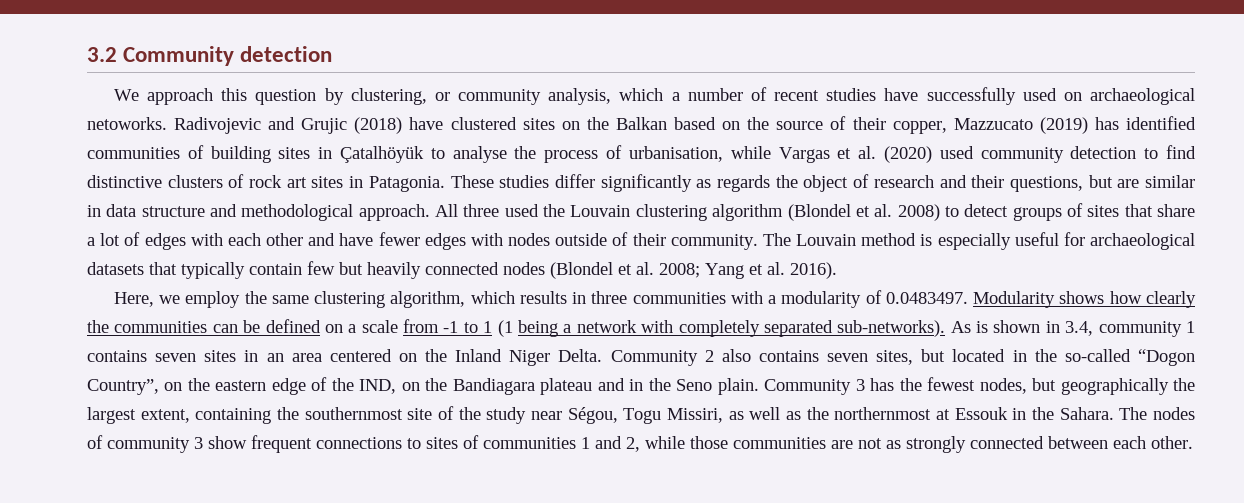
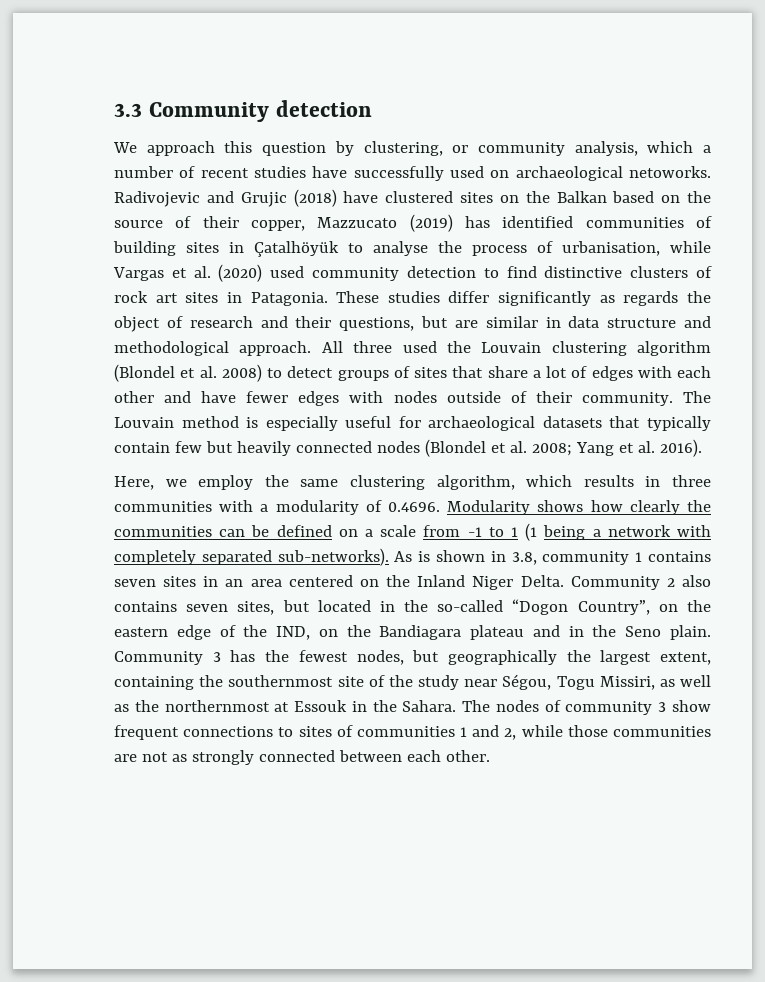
[87,47,117,62] 3.2 -> [114,103,142,117] 3.3
[885,292,968,304] 0.0483497. -> [387,502,440,512] 0.4696.
[1065,321,1094,336] 3.4, -> [511,552,537,565] 3.8,

